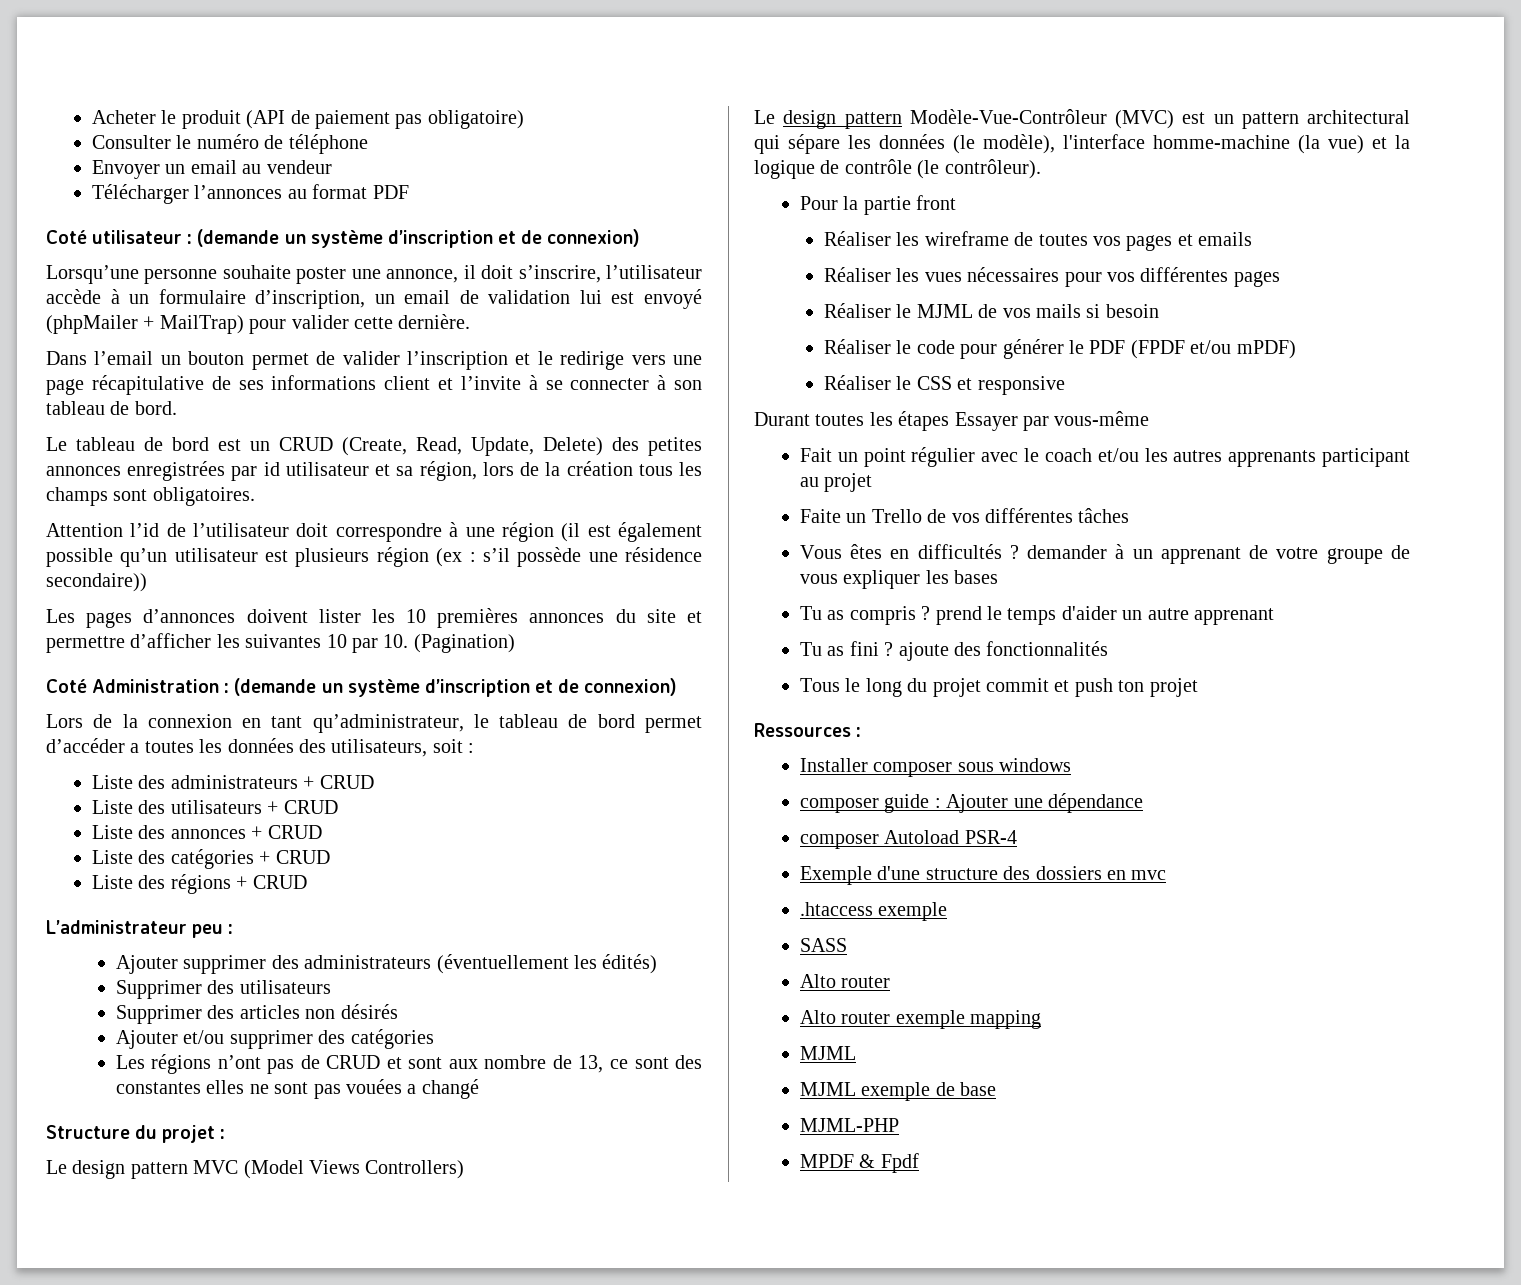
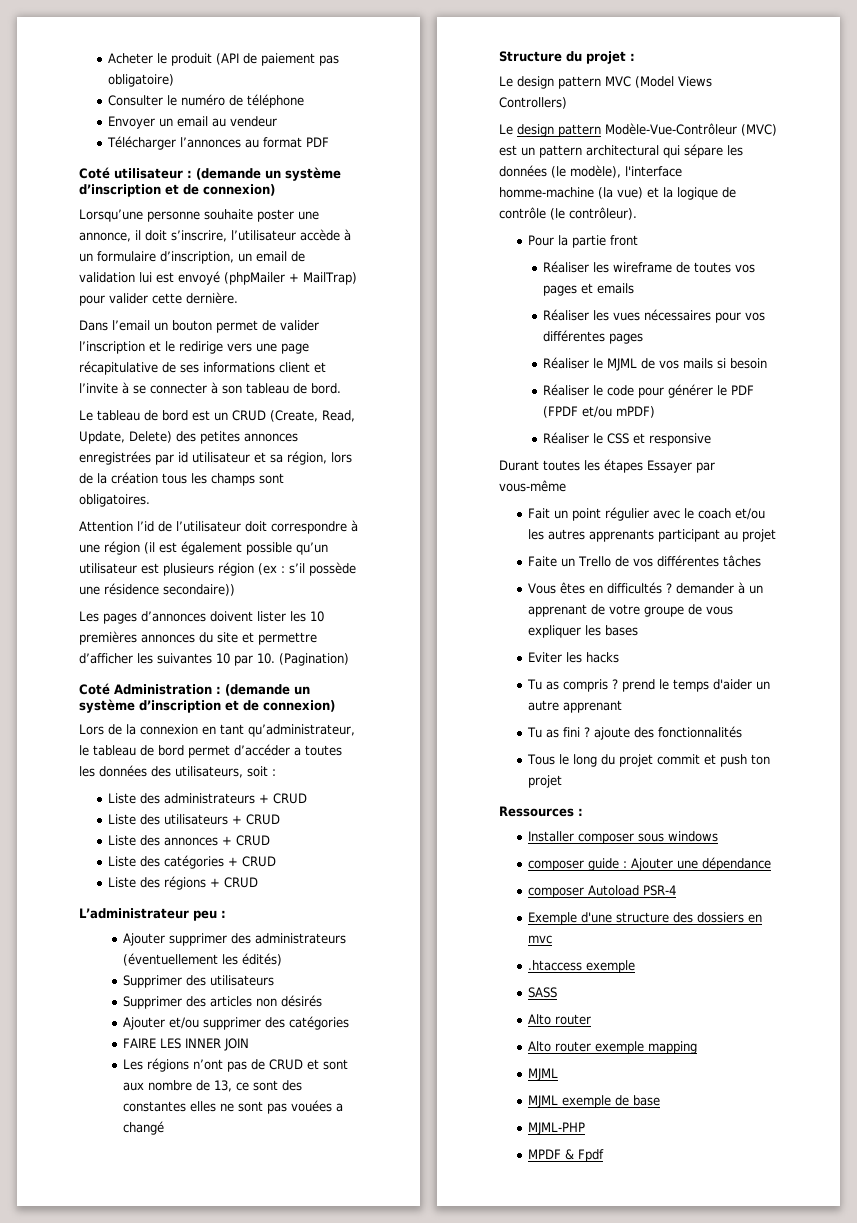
(434, 1039) none -> [123,1038,250,1051] // FAIRE LES INNER JOIN
(999, 577) none -> [528,652,620,663] // Eviter les hacks

